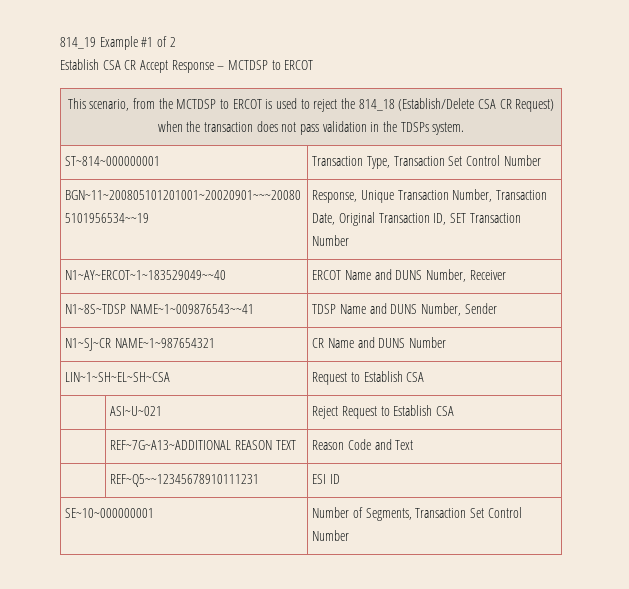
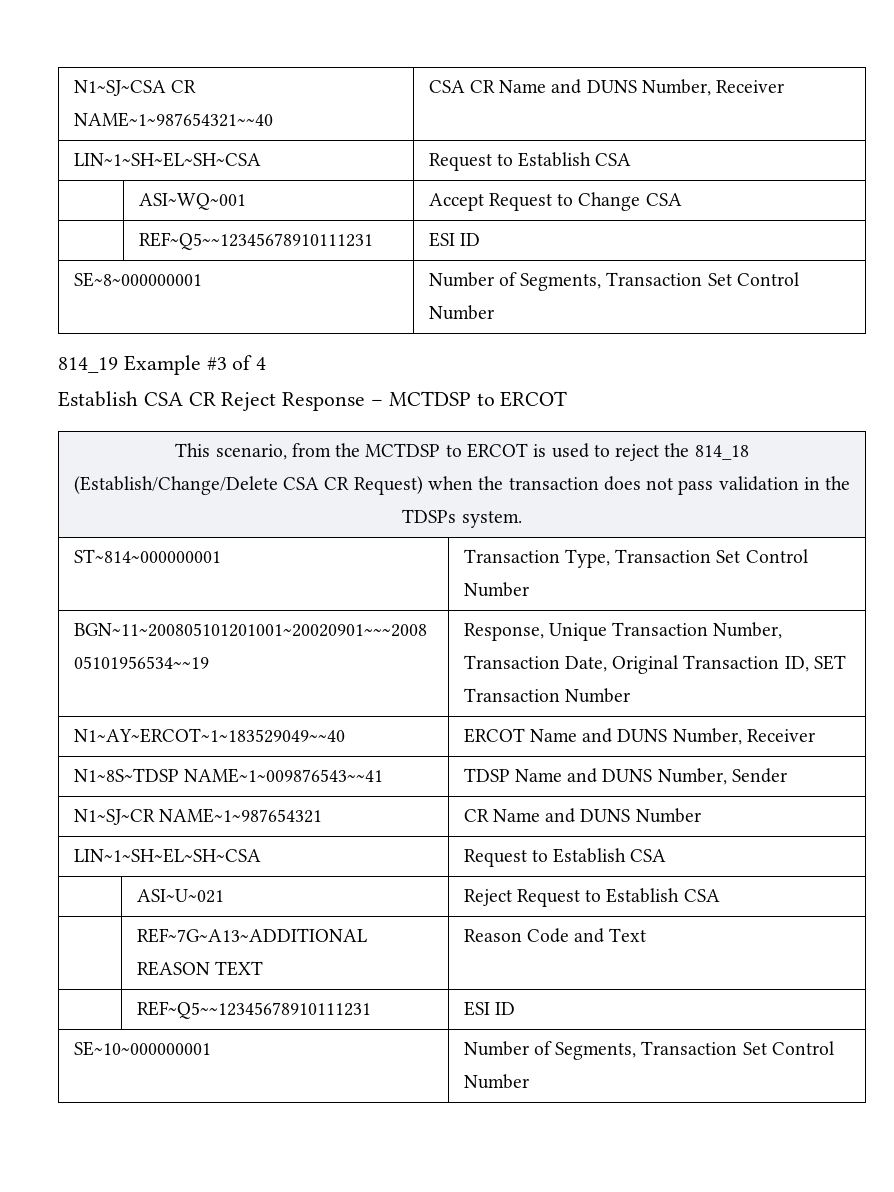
[60,36,176,50] 814_19 Example #1 of 2 -> [73,80,196,96] [73,112,273,127] [428,79,785,96] [73,152,261,167] [428,152,632,171] [138,193,246,210] [428,192,682,211] [138,232,373,250] [428,232,480,247] [73,272,202,287] [428,272,799,291] [428,305,494,320] [58,355,267,375] N1~SJ~CSA CR NAME~1~987654321~~40 | CSA CR Name and DUNS Number, Receiver // LIN~1~SH~EL~SH~CSA | Request to Establish CSA // | ASI~WQ~001 | Accept Request to Change CSA // | REF~Q5~~12345678910111231 | ESI ID // SE~8~000000001 | Number of Segments, Transaction Set Control Number // 814_19 Example #3 of 4
[139,60,168,73] Accept -> [221,392,277,411] Reject
[398,98,475,111] (Establish/Delete -> [73,476,278,495] (Establish/Change/Delete

